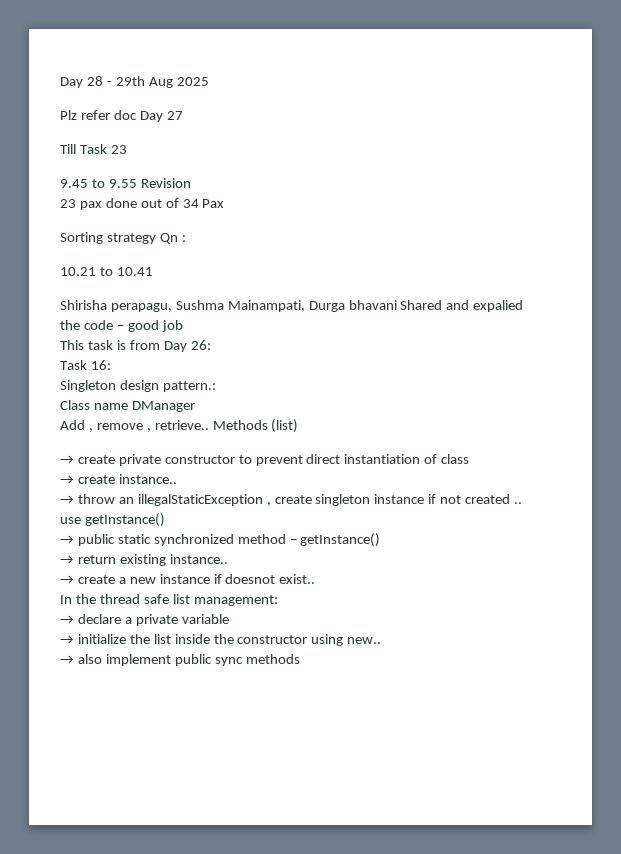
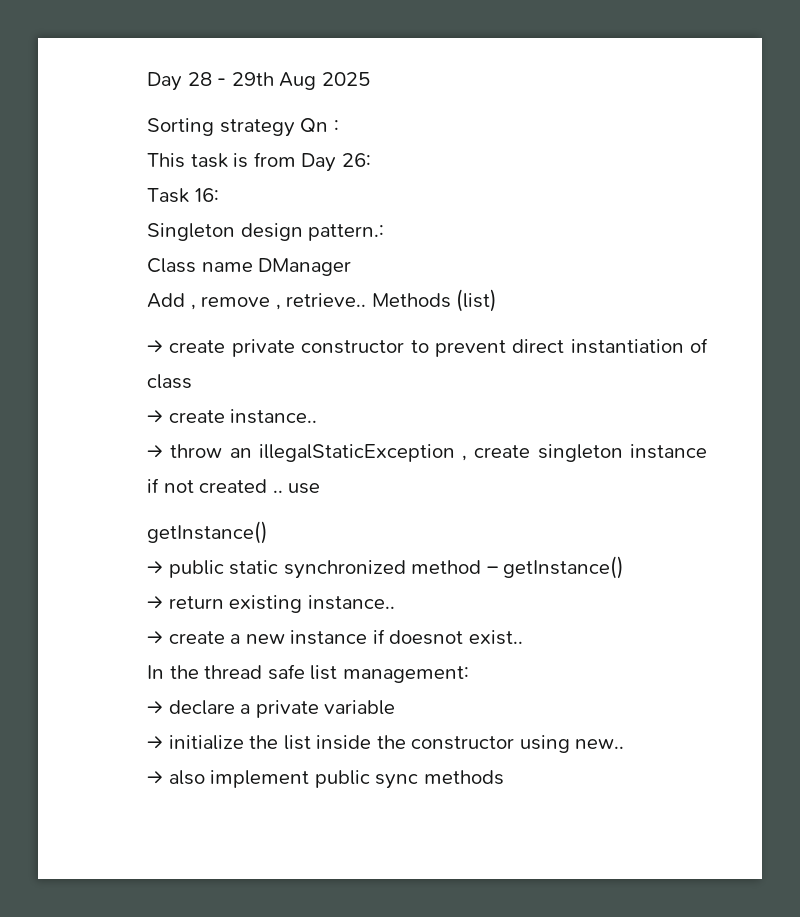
[60,110,183,122] [60,144,127,154] [60,178,191,188] [60,198,225,210] [60,232,186,244] [60,267,153,276] [60,300,524,312] [60,320,183,332] Plz refer doc Day 27 // Till Task 23 // 9.45 to 9.55 Revision // 23 pax done out of 34 Pax // Sorting strategy Qn : // 10.21 to 10.41 // Shirisha perapagu, Sushma Mainampati, Durga bhavani Shared and expalied the code – good job -> [147,118,339,137] Sorting strategy Qn :
(81, 520) none -> (321, 488) //

